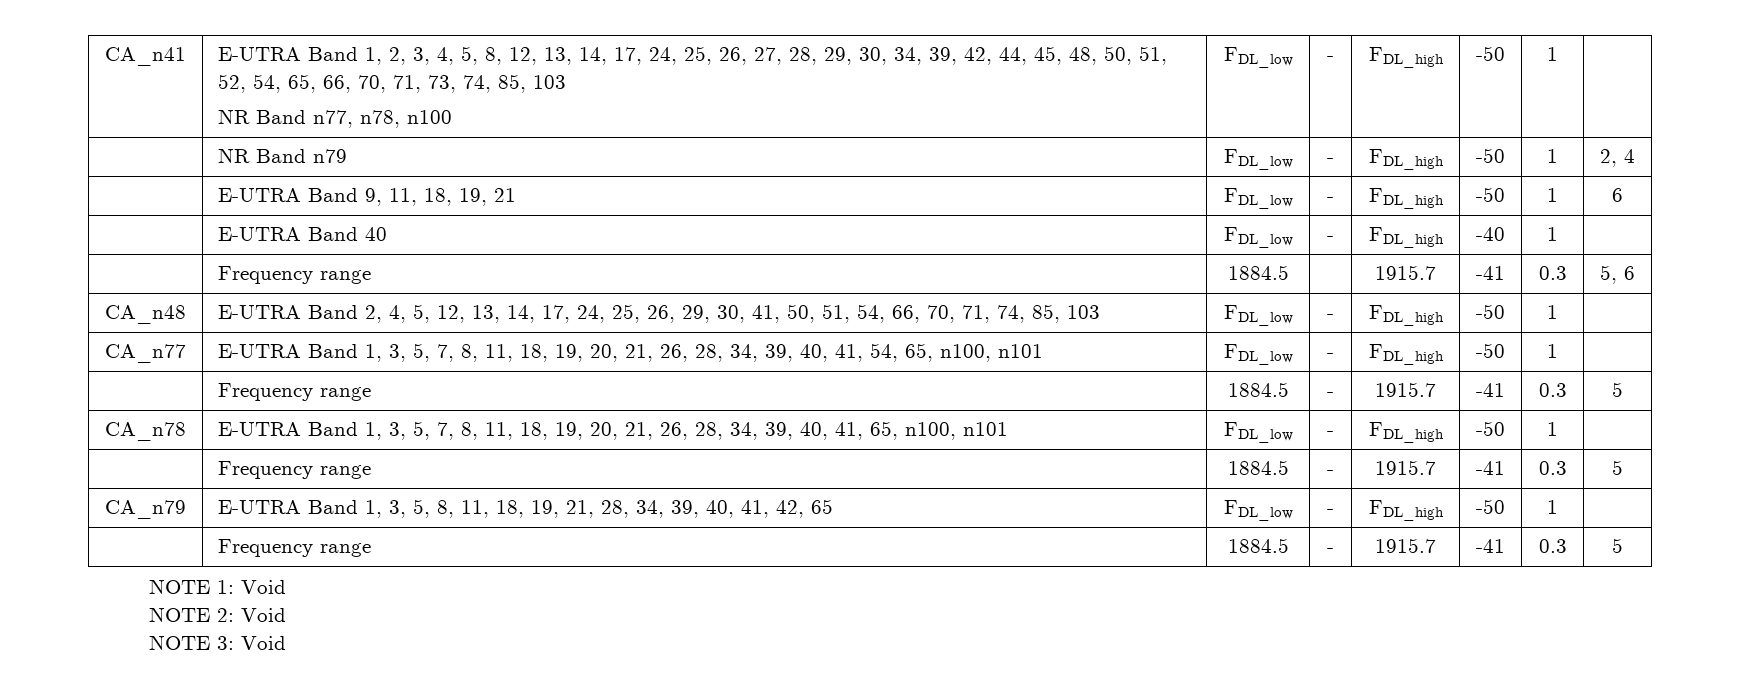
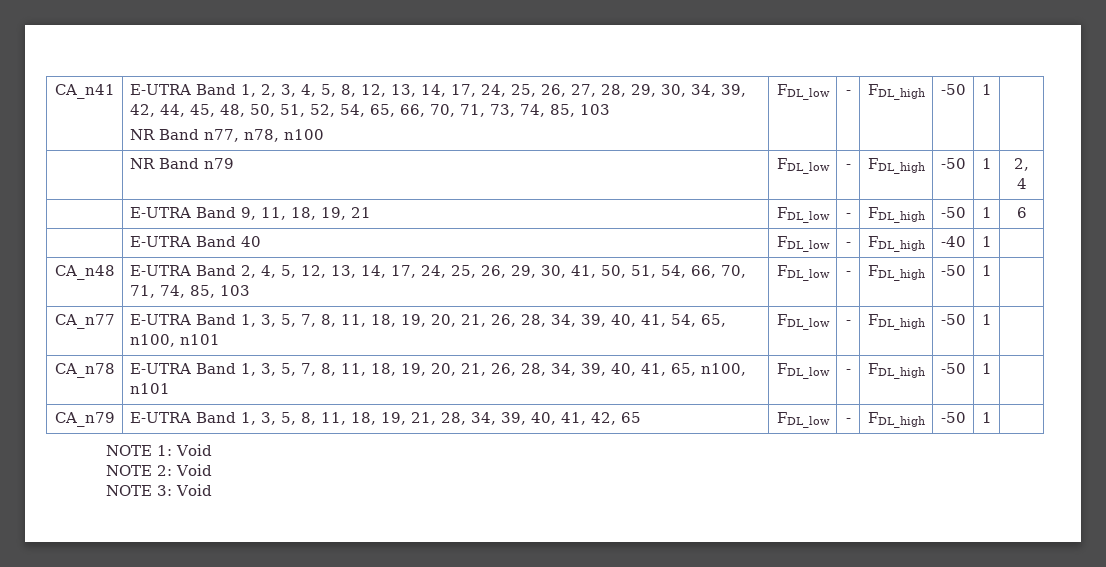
[218,266,372,284] [1227,265,1289,280] [1375,265,1436,280] [1476,266,1505,280] [1538,266,1567,280] [1600,265,1635,284] // | Frequency range | 1884.5 | | 1915.7 | -41 | 0.3 | 5, 6 -> (992, 241) none
[218,383,372,401] [1227,382,1289,397] [1327,392,1334,397] [1375,382,1436,397] [1476,383,1505,397] [1538,383,1567,397] [1612,382,1623,397] // | Frequency range | 1884.5 | - | 1915.7 | -41 | 0.3 | 5 -> (992, 319) none
[218,461,372,479] [1227,460,1289,475] [1327,470,1334,475] [1375,460,1436,475] [1476,461,1505,475] [1538,461,1567,475] [1612,460,1623,475] // | Frequency range | 1884.5 | - | 1915.7 | -41 | 0.3 | 5 -> (992, 368) none
[218,539,372,557] [1227,538,1289,553] [1327,548,1334,553] [1375,538,1436,553] [1476,539,1505,553] [1538,539,1567,553] [1612,538,1623,553] // | Frequency range | 1884.5 | - | 1915.7 | -41 | 0.3 | 5 -> (992, 417) none

